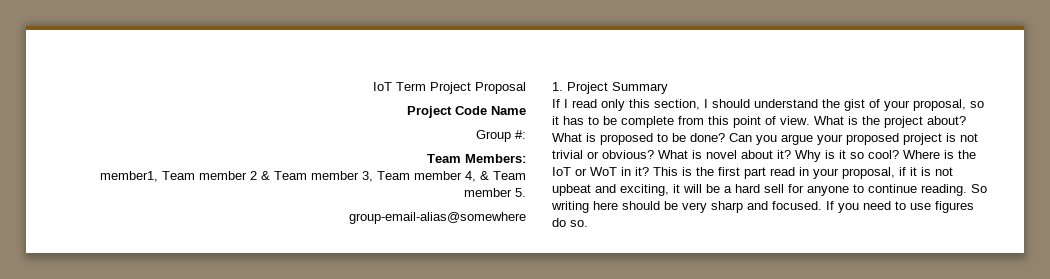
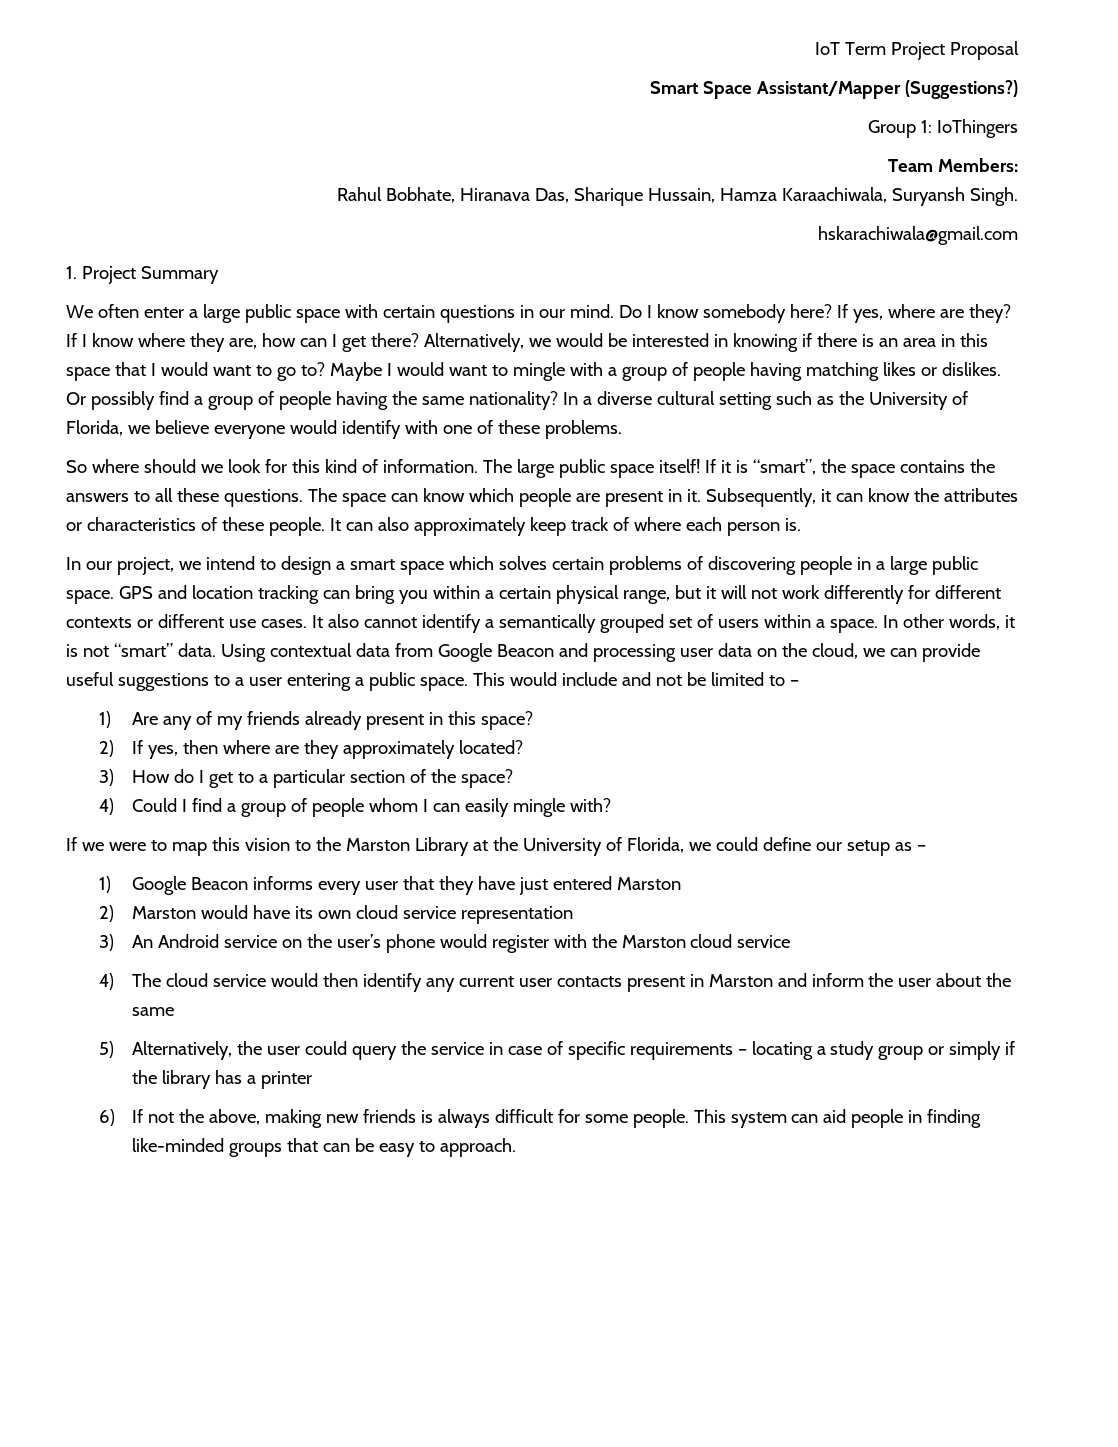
[407,106,526,118] Project Code Name -> [650,80,1018,99] Smart Space Assistant/Mapper (Suggestions?)
[515,130,526,139] #: -> [921,119,1019,138] 1: IoThingers
[100,171,526,182] [464,188,526,197] [349,212,526,224] [552,82,668,94] [552,99,984,111] [552,116,966,128] [552,133,978,145] [552,150,976,162] [552,167,953,179] [552,184,987,196] [551,201,974,213] [552,218,588,227] member1, Team member 2 & Team member 3, Team member 4, & Team member 5. // group-email-alias@somewhere // 1. Project Summary // If I read only this section, I should understand the gist of your proposal, so it has to be complete from this point of view. What is the project about? What is proposed to be done? Can you argue your proposed project is not trivial or obvious? What is novel about it? Why is it so cool? Where is the IoT or WoT in it? This is the first part read in your proposal, if it is not upbeat and exciting, it will be a hard sell for anyone to continue reading. So writing here should be very sharp and focused. If you need to use figures do so. -> [337,187,1018,206] [818,226,1018,245] [66,266,219,284] [66,304,1011,323] [66,333,988,352] [66,362,1001,381] [66,391,968,410] [66,420,622,439] [66,459,995,478] [66,488,1018,507] [66,517,801,536] [66,556,978,575] [66,585,1001,604] [66,614,1015,633] [66,643,980,662] [66,672,799,691] [98,711,533,730] [98,740,523,759] [98,769,513,788] [98,798,611,817] [66,837,926,856] [98,876,681,895] [98,905,573,924] [98,934,791,953] [98,973,1012,992] [131,1007,174,1016] [98,1041,1016,1060] [131,1070,312,1089] [98,1109,982,1128] [131,1138,516,1157] Rahul Bobhate, Hiranava Das, Sharique Hussain, Hamza Karaachiwala, Suryansh Singh. // hskarachiwala@gmail.com // 1. Project Summary // We often enter a large public space with certain questions in our mind. Do I know somebody here? If yes, where are they? If I know where they are, how can I get there? Alternatively, we would be interested in knowing if there is an area in this space that I would want to go to? Maybe I would want to mingle with a group of people having matching likes or dislikes. Or possibly find a group of people having the same nationality? In a diverse cultural setting such as the University of Florida, we believe everyone would identify with one of these problems. // So where should we look for this kind of information. The large public space itself! If it is “smart”, the space contains the answers to all these questions. The space can know which people are present in it. Subsequently, it can know the attributes or characteristics of these people. It can also approximately keep track of where each person is. // In our project, we intend to design a smart space which solves certain problems of discovering people in a large public space. GPS and location tracking can bring you within a certain physical range, but it will not work differently for different contexts or different use cases. It also cannot identify a semantically grouped set of users within a space. In other words, it is not “smart” data. Using contextual data from Google Beacon and processing user data on the cloud, we can provide useful suggestions to a user entering a public space. This would include and not be limited to – // 1) Are any of my friends already present in this space? // 2) If yes, then where are they approximately located? // 3) How do I get to a particular section of the space? // 4) Could I find a group of people whom I can easily mingle with? // If we were to map this vision to the Marston Library at the University of Florida, we could define our setup as – // 1) Google Beacon informs every user that they have just entered Marston // 2) Marston would have its own cloud service representation // 3) An Android service on the user’s phone would register with the Marston cloud service // 4) The cloud service would then identify any current user contacts present in Marston and inform the user about the same // 5) Alternatively, the user could query the service in case of specific requirements – locating a study group or simply if the library has a printer // 6) If not the above, making new friends is always difficult for some people. This system can aid people in finding like-minded groups that can be easy to approach.

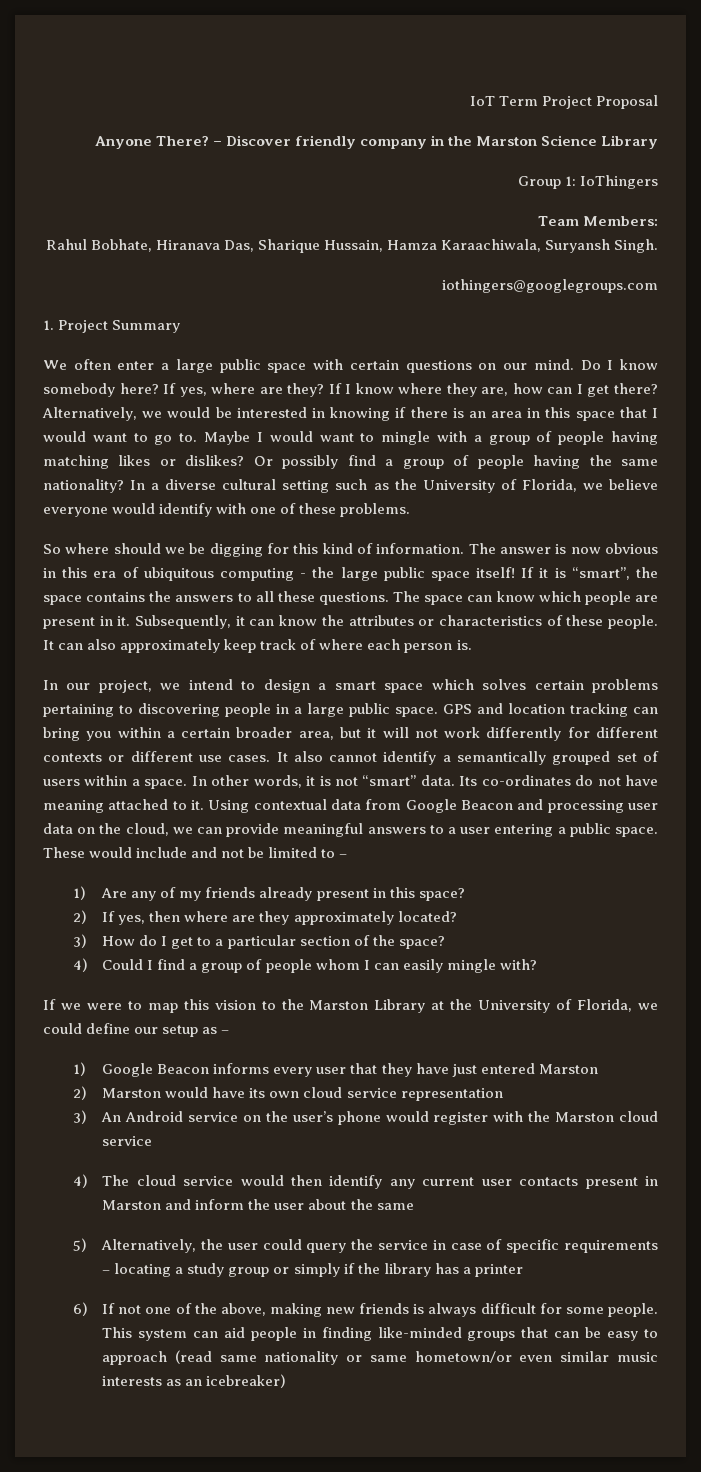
[650,80,1018,99] Smart Space Assistant/Mapper (Suggestions?) -> [94,135,658,149] Anyone There? – Discover friendly company in the Marston Science Library
[818,226,1018,245] hskarachiwala@gmail.com -> [442,279,658,293] iothingers@googlegroups.com
[519,305,534,318] in -> [478,363,497,370] on
[300,362,325,376] to? -> [179,433,198,442] to.
[941,362,1001,376] dislikes. -> [185,455,245,466] dislikes?
[227,459,261,473] look -> [189,543,263,557] be digging
(512, 466) none -> [499,543,658,554] [43,567,335,581] answer is now obvious in this era of ubiquitous computing - the
[686,556,703,570] of -> [43,704,133,717] pertaining to
[555,585,670,604] physical range, -> [236,727,334,740] broader area,
(216, 650) none -> [459,775,658,786] [43,799,204,813] Its co-ordinates do not have meaning attached to it.
[66,672,209,691] useful suggestions -> [283,823,426,837] meaningful answers
[472,672,505,686] This -> [43,847,85,858] These
(174, 1117) none -> [145,1303,192,1314] one of
[439,1138,516,1157] approach. -> [102,1350,658,1365] [102,1374,287,1388] approach (read same nationality or same hometown/or even similar music interests as an icebreaker)

